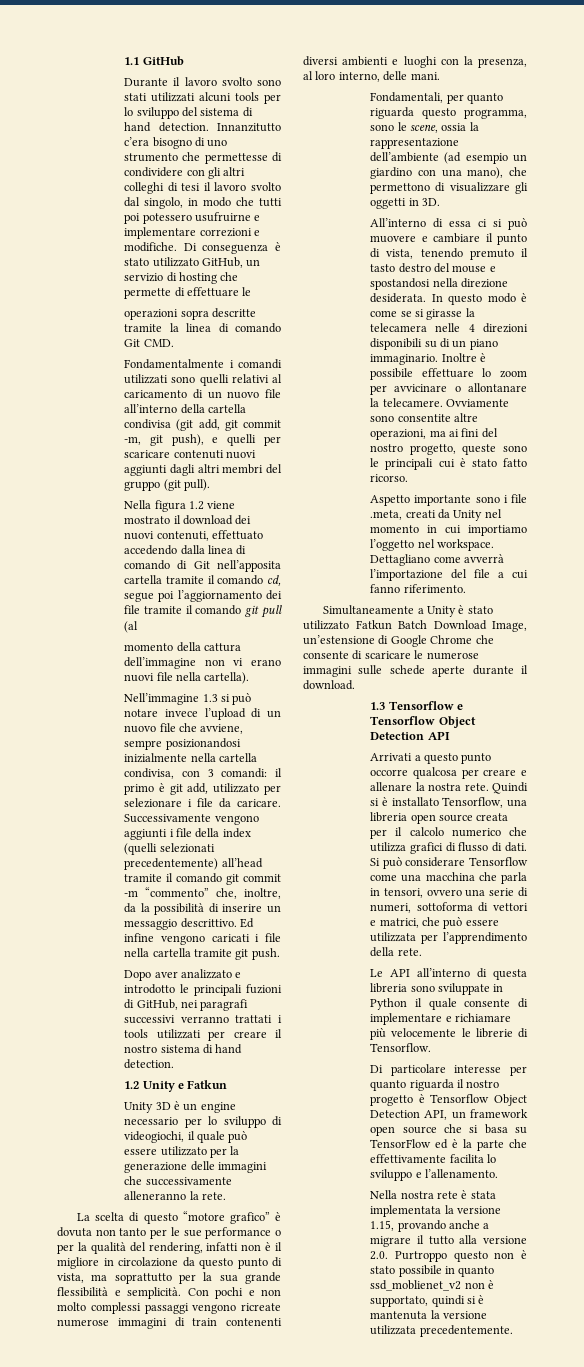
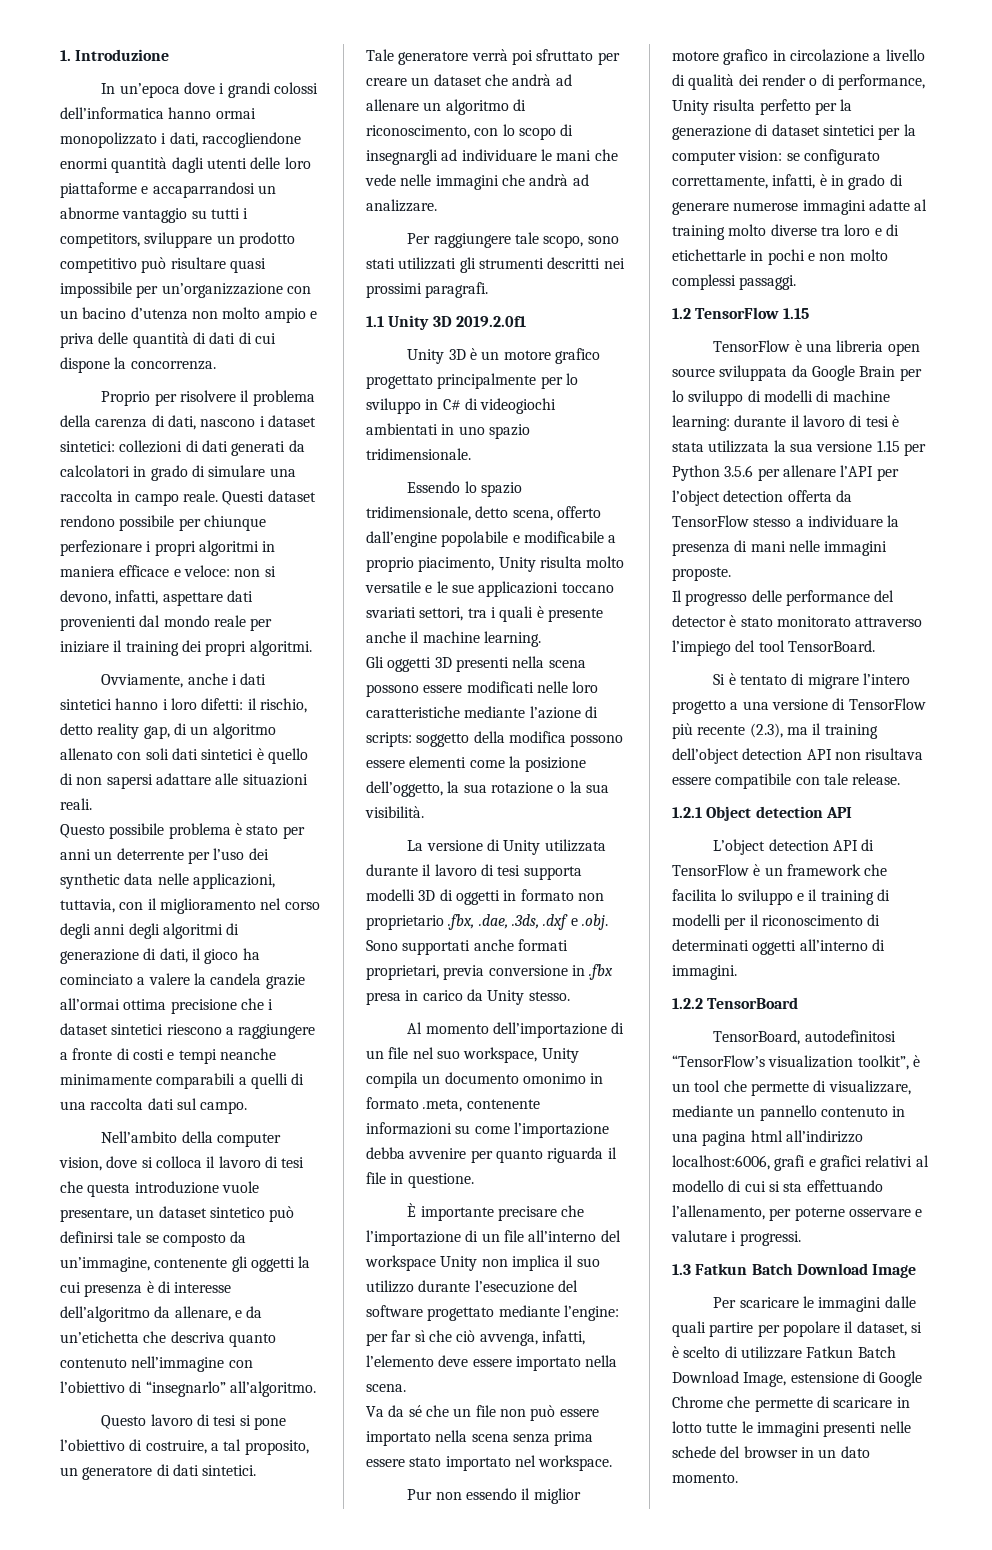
[124,56,184,66] [124,77,281,87] [124,92,281,104] [124,107,253,119] [124,122,281,132] [124,137,228,149] [124,152,282,164] [124,167,246,179] [124,182,281,194] [124,197,282,209] [124,212,261,224] [124,227,260,239] [124,242,281,254] [124,257,261,268] [124,272,239,284] [124,287,252,299] [124,308,256,320] [124,323,281,333] [124,339,174,347] [124,359,282,369] [124,374,282,386] [124,389,281,399] [124,404,246,414] [124,419,281,431] [124,434,281,446] [124,450,256,459] [124,464,282,476] [124,479,210,491] [124,500,236,512] [124,515,252,525] [124,530,263,541] [124,545,247,555] [124,560,281,572] [124,575,281,586] [124,590,282,602] [124,605,282,618] [124,621,139,633] [124,642,241,652] [124,657,281,669] [124,672,250,684] [124,693,252,705] [124,708,281,720] [124,723,244,734] [124,738,241,750] [124,753,257,763] [124,768,282,779] [124,783,281,795] [124,798,281,808] [124,814,259,825] [124,828,251,840] [124,843,215,855] [124,858,263,870] [124,873,281,885] [124,887,281,899] [124,903,281,915] [124,918,254,930] [124,933,281,945] [124,948,280,960] [124,969,242,981] [124,984,282,996] [124,999,249,1011] [124,1015,282,1024] [124,1029,282,1041] [124,1044,243,1054] [124,1059,175,1069] [124,1080,228,1092] [124,1101,236,1113] [124,1116,282,1128] [124,1131,248,1143] [124,1146,240,1158] [124,1161,267,1173] [124,1176,232,1186] [124,1191,226,1200] [77,1211,281,1224] [57,1227,281,1239] [57,1242,282,1254] [57,1257,282,1269] [57,1272,281,1284] [57,1287,209,1299] 1.1 GitHub // Durante il lavoro svolto sono stati utilizzati alcuni tools per lo sviluppo del sistema di hand detection. Innanzitutto c’era bisogno di uno strumento che permettesse di condividere con gli altri colleghi di tesi il lavoro svolto dal singolo, in modo che tutti poi potessero usufruirne e implementare correzioni e modifiche. Di conseguenza è stato utilizzato GitHub, un servizio di hosting che permette di effettuare le // operazioni sopra descritte tramite la linea di comando Git CMD. // Fondamentalmente i comandi utilizzati sono quelli relativi al caricamento di un nuovo file all’interno della cartella condivisa (git add, git commit -m, git push), e quelli per scaricare contenuti nuovi aggiunti dagli altri membri del gruppo (git pull). // Nella figura 1.2 viene mostrato il download dei nuovi contenuti, effettuato accedendo dalla linea di comando di Git nell’apposita cartella tramite il comando cd, segue poi l’aggiornamento dei file tramite il comando git pull (al // momento della cattura dell’immagine non vi erano nuovi file nella cartella). // Nell’immagine 1.3 si può notare invece l’upload di un nuovo file che avviene, sempre posizionandosi inizialmente nella cartella condivisa, con 3 comandi: il primo è git add, utilizzato per selezionare i file da caricare. Successivamente vengono aggiunti i file della index (quelli selezionati precedentemente) all’head tramite il comando git commit -m “commento” che, inoltre, da la possibilità di inserire un messaggio descrittivo. Ed infine vengono caricati i file nella cartella tramite git push. // Dopo aver analizzato e introdotto le principali fuzioni di GitHub, nei paragrafi successivi verranno trattati i tools utilizzati per creare il nostro sistema di hand detection. // 1.2 Unity e Fatkun // Unity 3D è un engine necessario per lo sviluppo di videogiochi, il quale può essere utilizzato per la generazione delle immagini che successivamente alleneranno la rete. // La scelta di questo “motore grafico” è dovuta non tanto per le sue performance o per la qualità del rendering, infatti non è il migliore in circolazione da questo punto di vista, ma soprattutto per la sua grande flessibilità e semplicità. Con -> [60,49,170,61] [101,82,318,98] [60,107,256,119] [60,132,301,148] [60,157,311,173] [60,182,276,198] [60,207,249,223] [60,232,295,248] [60,257,266,273] [60,282,311,298] [60,307,317,323] [60,332,276,348] [60,357,216,373] [101,390,315,406] [60,415,316,430] [60,440,305,456] [60,465,296,481] [60,490,316,506] [60,515,266,531] [60,540,276,556] [60,565,276,577] [60,590,253,606] [60,615,273,631] [60,640,312,656] [101,673,267,688] [60,698,307,713] [60,723,276,739] [60,748,308,764] [60,773,308,789] [60,798,92,810] [60,823,305,839] [60,848,269,864] [60,873,275,889] [60,898,320,914] [60,923,240,939] [60,948,260,964] [60,973,305,989] [60,998,274,1014] [60,1023,316,1039] [60,1048,276,1064] [60,1073,305,1089] [60,1098,248,1114] [101,1131,282,1147] [59,1156,305,1171] [60,1181,259,1197] [60,1206,295,1222] [60,1231,247,1247] [60,1256,311,1272] [60,1281,232,1297] [60,1306,263,1322] [60,1331,276,1347] [60,1356,253,1372] [60,1381,316,1397] [101,1414,286,1430] [60,1439,309,1455] [60,1464,257,1480] [366,49,620,65] [366,74,572,86] [366,99,526,115] [366,124,574,140] [366,149,618,165] [365,174,589,190] [366,199,437,212] [407,232,619,248] [366,257,625,273] [366,282,489,298] [366,315,526,330] [407,348,600,364] [366,373,578,389] [366,398,557,414] [366,423,530,439] [366,448,471,460] [407,481,523,497] [366,506,601,521] [366,531,617,547] [366,556,625,572] [365,581,614,597] [366,606,603,622] [366,631,541,647] [366,656,586,672] [366,681,599,697] [366,706,598,719] [366,731,624,747] [366,756,587,772] [366,781,609,797] [365,806,424,818] [407,839,606,855] [366,864,582,880] [366,889,604,905] [366,914,608,930] [366,939,568,955] [366,964,614,980] [366,989,570,1005] [407,1022,625,1038] [366,1047,579,1063] [366,1072,604,1088] [366,1097,540,1112] [366,1122,609,1138] [366,1147,617,1163] [366,1172,474,1188] [407,1203,585,1221] [366,1230,621,1246] [365,1255,600,1271] [366,1280,578,1293] [366,1305,619,1321] [366,1330,585,1346] [366,1355,618,1371] [366,1384,406,1392] [366,1405,599,1421] [366,1430,594,1446] [366,1455,613,1471] [407,1488,581,1504] [672,49,925,65] [672,74,925,90] [672,99,853,115] [672,124,916,140] [672,149,880,165] [672,174,903,190] [672,199,928,215] [672,224,899,240] [672,249,764,261] 1. Introduzione // In un’epoca dove i grandi colossi dell’informatica hanno ormai monopolizzato i dati, raccogliendone enormi quantità dagli utenti delle loro piattaforme e accaparrandosi un abnorme vantaggio su tutti i competitors, sviluppare un prodotto competitivo può risultare quasi impossibile per un’organizzazione con un bacino d’utenza non molto ampio e priva delle quantità di dati di cui dispone la concorrenza. // Proprio per risolvere il problema della carenza di dati, nascono i dataset sintetici: collezioni di dati generati da calcolatori in grado di simulare una raccolta in campo reale. Questi dataset rendono possibile per chiunque perfezionare i propri algoritmi in maniera efficace e veloce: non si devono, infatti, aspettare dati provenienti dal mondo reale per iniziare il training dei propri algoritmi. // Ovviamente, anche i dati sintetici hanno i loro difetti: il rischio, detto reality gap, di un algoritmo allenato con soli dati sintetici è quello di non sapersi adattare alle situazioni reali. // Questo possibile problema è stato per anni un deterrente per l’uso dei synthetic data nelle applicazioni, tuttavia, con il miglioramento nel corso degli anni degli algoritmi di generazione di dati, il gioco ha cominciato a valere la candela grazie all’ormai ottima precisione che i dataset sintetici riescono a raggiungere a fronte di costi e tempi neanche minimamente comparabili a quelli di una raccolta dati sul campo. // Nell’ambito della computer vision, dove si colloca il lavoro di tesi che questa introduzione vuole presentare, un dataset sintetico può definirsi tale se composto da un’immagine, contenente gli oggetti la cui presenza è di interesse dell’algoritmo da allenare, e da un’etichetta che descriva quanto contenuto nell’immagine con l’obiettivo di “insegnarlo” all’algoritmo. // Questo lavoro di tesi si pone l’obiettivo di costruire, a tal proposito, un generatore di dati sintetici. // Tale generatore verrà poi sfruttato per creare un dataset che andrà ad allenare un algoritmo di riconoscimento, con lo scopo di insegnargli ad individuare le mani che vede nelle immagini che andrà ad analizzare. // Per raggiungere tale scopo, sono stati utilizzati gli strumenti descritti nei prossimi paragrafi. // 1.1 Unity 3D 2019.2.0f1 // Unity 3D è un motore grafico progettato principalmente per lo sviluppo in C# di videogiochi ambientati in uno spazio tridimensionale. // Essendo lo spazio tridimensionale, detto scena, offerto dall’engine popolabile e modificabile a proprio piacimento, Unity risulta molto versatile e le sue applicazioni toccano svariati settori, tra i quali è presente anche il machine learning. // Gli oggetti 3D presenti nella scena possono essere modificati nelle loro caratteristiche mediante l’azione di scripts: soggetto della modifica possono essere elementi come la posizione dell’oggetto, la sua rotazione o la sua visibilità. // La versione di Unity utilizzata durante il lavoro di tesi supporta modelli 3D di oggetti in formato non proprietario .fbx, .dae, .3ds, .dxf e .obj. Sono supportati anche formati proprietari, previa conversione in .fbx presa in carico da Unity stesso. // Al momento dell’importazione di un file nel suo workspace, Unity compila un documento omonimo in formato .meta, contenente informazioni su come l’importazione debba avvenire per quanto riguarda il file in questione. // È importante precisare che l’importazione di un file all’interno del workspace Unity non implica il suo utilizzo durante l’esecuzione del software progettato mediante l’engine: per far sì che ciò avvenga, infatti, l’elemento deve essere importato nella scena. // Va da sé che un file non può essere importato nella scena senza prima essere stato importato nel workspace. // Pur non essendo il miglior motore grafico in circolazione a livello di qualità dei render o di performance, Unity risulta perfetto per la generazione di dataset sintetici per la computer vision: se configurato correttamente, infatti, è in grado di generare numerose immagini adatte al training molto diverse tra loro e di etichettarle in
[144,1303,281,1314] [57,1317,282,1329] [303,56,527,68] [303,71,440,82] [370,92,503,104] [370,107,527,119] [370,122,479,133] [370,138,460,149] [370,152,527,164] [370,167,527,179] [370,182,528,194] [370,198,440,209] [370,218,527,230] [370,233,527,245] [370,248,528,260] [370,263,496,273] [370,278,508,290] [370,293,527,305] [370,308,475,320] [370,323,528,333] [370,338,498,350] [370,353,486,365] [370,368,527,380] [370,383,527,395] [370,398,509,407] [370,413,478,422] [370,428,498,440] [370,444,527,455] [370,458,527,470] [370,474,409,482] [370,494,527,506] [370,509,502,521] [370,525,527,536] [370,539,494,551] [370,554,504,566] [370,569,528,581] [370,584,466,593] [323,605,493,617] [303,620,349,630] passaggi vengono ricreate numerose immagini di train contenenti diversi ambienti e luoghi con la presenza, al loro interno, delle mani. // Fondamentali, per quanto riguarda questo programma, sono le scene, ossia la rappresentazione dell’ambiente (ad esempio un giardino con una mano), che permettono di visualizzare gli oggetti in 3D. // All’interno di essa ci si può muovere e cambiare il punto di vista, tenendo premuto il tasto destro del mouse e spostandosi nella direzione desiderata. In questo modo è come se si girasse la telecamera nelle 4 direzioni disponibili su di un piano immaginario. Inoltre è possibile effettuare lo zoom per avvicinare o allontanare la telecamere. Ovviamente sono consentite altre operazioni, ma ai fini del nostro progetto, queste sono le principali cui è stato fatto ricorso. // Aspetto importante sono i file .meta, creati da Unity nel momento in cui importiamo l’oggetto nel workspace. Dettagliano come avverrà l’importazione del file a cui fanno riferimento. // Simultaneamente a Unity è stato utilizzato -> [739,275,797,290] [672,307,809,319] [713,340,920,356] [672,365,922,381] [672,390,890,406] [672,415,899,431] [672,440,926,456] [672,465,899,481] [672,490,852,506] [672,515,900,527] [672,540,888,556] [672,567,731,581] [672,590,895,606] [672,615,923,627] [672,640,875,656] [713,673,910,689] [672,698,926,714] [672,723,878,739] [672,748,924,764] [672,773,901,789] [672,806,852,821] [713,839,875,855] [672,864,888,876] [672,889,890,905] [672,914,881,930] [672,939,885,955] [672,965,737,980] [672,997,799,1009] [713,1030,896,1045] [672,1055,920,1070] [672,1080,911,1096] [672,1105,906,1121] [672,1130,863,1146] [672,1155,929,1171] [672,1180,883,1192] [672,1205,923,1221] [671,1230,801,1246] [672,1263,917,1278] [713,1296,916,1312] [672,1321,922,1337] [672,1346,802,1359] passaggi. // 1.2 TensorFlow 1.15 // TensorFlow è una libreria open source sviluppata da Google Brain per lo sviluppo di modelli di machine learning: durante il lavoro di tesi è stata utilizzata la sua versione 1.15 per Python 3.5.6 per allenare l’API per l’object detection offerta da TensorFlow stesso a individuare la presenza di mani nelle immagini proposte. // Il progresso delle performance del detector è stato monitorato attraverso l’impiego del tool TensorBoard. // Si è tentato di migrare l’intero progetto a una versione di TensorFlow più recente (2.3), ma il training dell’object detection API non risultava essere compatibile con tale release. // 1.2.1 Object detection API // L’object detection API di TensorFlow è un framework che facilita lo sviluppo e il training di modelli per il riconoscimento di determinati oggetti all’interno di immagini. // 1.2.2 TensorBoard // TensorBoard, autodefinitosi “TensorFlow’s visualization toolkit”, è un tool che permette di visualizzare, mediante un pannello contenuto in una pagina html all’indirizzo localhost:6006, grafi e grafici relativi al modello di cui si sta effettuando l’allenamento, per poterne osservare e valutare i progressi. // 1.3 Fatkun Batch Download Image // Per scaricare le immagini dalle quali partire per popolare il dataset, si è scelto di utilizzare
[303,635,375,645] un’estensione -> [790,1372,859,1383] estensione
[303,651,349,659] consente -> [754,1398,813,1412] permette
[414,650,479,660] [303,665,528,677] [303,680,355,690] [370,701,463,710] [370,716,476,728] [370,731,450,740] [370,753,492,764] [370,767,527,779] [370,782,528,794] [370,797,527,808] [370,812,509,824] [370,827,527,839] [370,842,527,854] [370,857,528,869] [370,872,527,884] [370,887,528,898] [370,902,528,913] [370,917,499,929] [370,932,527,944] [370,947,422,957] [370,968,527,980] [370,983,504,995] [370,998,528,1010] [370,1013,511,1025] [370,1027,528,1040] [370,1043,432,1052] [370,1064,527,1076] [370,1079,500,1091] [370,1094,527,1106] [370,1109,528,1120] [370,1124,527,1136] [370,1139,527,1151] [370,1154,496,1163] [370,1169,498,1181] [370,1190,496,1199] [370,1205,501,1217] [370,1220,490,1232] [370,1235,527,1247] [370,1250,527,1262] [370,1265,495,1277] [370,1280,494,1291] [370,1295,485,1307] [370,1310,487,1320] [370,1325,513,1337] le numerose immagini sulle schede aperte durante il download. // 1.3 Tensorflow e Tensorflow Object Detection API // Arrivati a questo punto occorre qualcosa per creare e allenare la nostra rete. Quindi si è installato Tensorflow, una libreria open source creata per il calcolo numerico che utilizza grafici di flusso di dati. Si può considerare Tensorflow come una macchina che parla in tensori, ovvero una serie di numeri, sottoforma di vettori e matrici, che può essere utilizzata per l’apprendimento della rete. // Le API all’interno di questa libreria sono sviluppate in Python il quale consente di implementare e richiamare più velocemente le librerie di Tensorflow. // Di particolare interesse per quanto riguarda il nostro progetto è Tensorflow Object Detection API, un framework open source che si basa su TensorFlow ed è la parte che effettivamente facilita lo sviluppo e l’allenamento. // Nella nostra rete è stata implementata la versione 1.15, provando anche a migrare il tutto alla versione 2.0. Purtroppo questo non è stato possibile in quanto ssd_moblienet_v2 non è supportato, quindi si è mantenuta la versione utilizzata precedentemente. -> [896,1397,910,1408] [672,1421,911,1437] [672,1446,870,1458] [672,1473,738,1483] in lotto tutte le immagini presenti nelle schede del browser in un dato momento.

